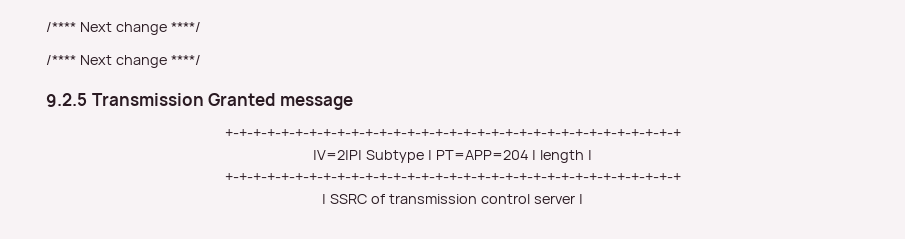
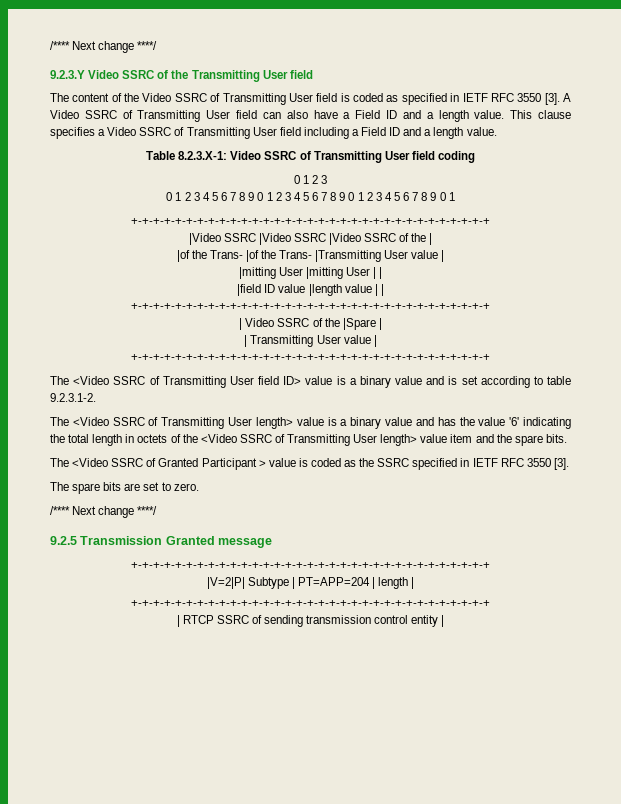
[46,22,201,35] /**** Next change ****/ -> [50,41,158,53] [50,70,313,82] [50,93,571,105] [50,110,571,122] [50,127,497,139] [146,151,475,163] [293,175,328,184] [166,192,455,201] [131,218,490,225] [188,233,433,245] [176,250,445,262] [238,267,383,279] [237,284,384,296] [131,303,490,310] [239,318,382,330] [244,335,377,347] [131,354,490,361] [50,376,572,388] [50,393,96,402] [50,417,571,429] [50,434,567,446] [50,458,569,470] [50,482,199,494] /**** Next change ****/ // 9.2.3.Y Video SSRC of the Transmitting User field // The content of the Video SSRC of Transmitting User field is coded as specified in IETF RFC 3550 [3]. A Video SSRC of Transmitting User field can also have a Field ID and a length value. This clause specifies a Video SSRC of Transmitting User field including a Field ID and a length value. // Table 8.2.3.X-1: Video SSRC of Transmitting User field coding // 0 1 2 3 // 0 1 2 3 4 5 6 7 8 9 0 1 2 3 4 5 6 7 8 9 0 1 2 3 4 5 6 7 8 9 0 1 // +-+-+-+-+-+-+-+-+-+-+-+-+-+-+-+-+-+-+-+-+-+-+-+-+-+-+-+-+-+-+-+-+ // |Video SSRC |Video SSRC |Video SSRC of the | // |of the Trans- |of the Trans- |Transmitting User value | // |mitting User |mitting User | | // |field ID value |length value | | // +-+-+-+-+-+-+-+-+-+-+-+-+-+-+-+-+-+-+-+-+-+-+-+-+-+-+-+-+-+-+-+-+ // | Video SSRC of the |Spare | // | Transmitting User value | // +-+-+-+-+-+-+-+-+-+-+-+-+-+-+-+-+-+-+-+-+-+-+-+-+-+-+-+-+-+-+-+-+ // The <Video SSRC of Transmitting User field ID> value is a binary value and is set according to table 9.2.3.1-2. // The <Video SSRC of Transmitting User length> value is a binary value and has the value '6' indicating the total length in octets of the <Video SSRC of Transmitting User length> value item and the spare bits. // The <Video SSRC of Granted Participant > value is coded as the SSRC specified in IETF RFC 3550 [3]. // The spare bits are set to zero.
[330,194,386,204] SSRC of -> [182,615,303,627] RTCP SSRC of sending
[533,195,575,204] server -> [411,615,439,627] entity

